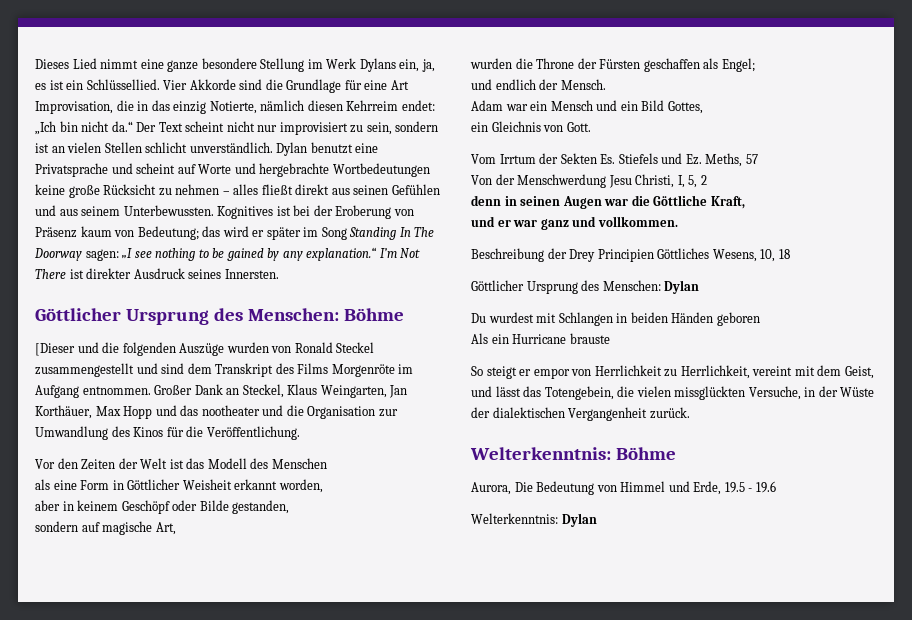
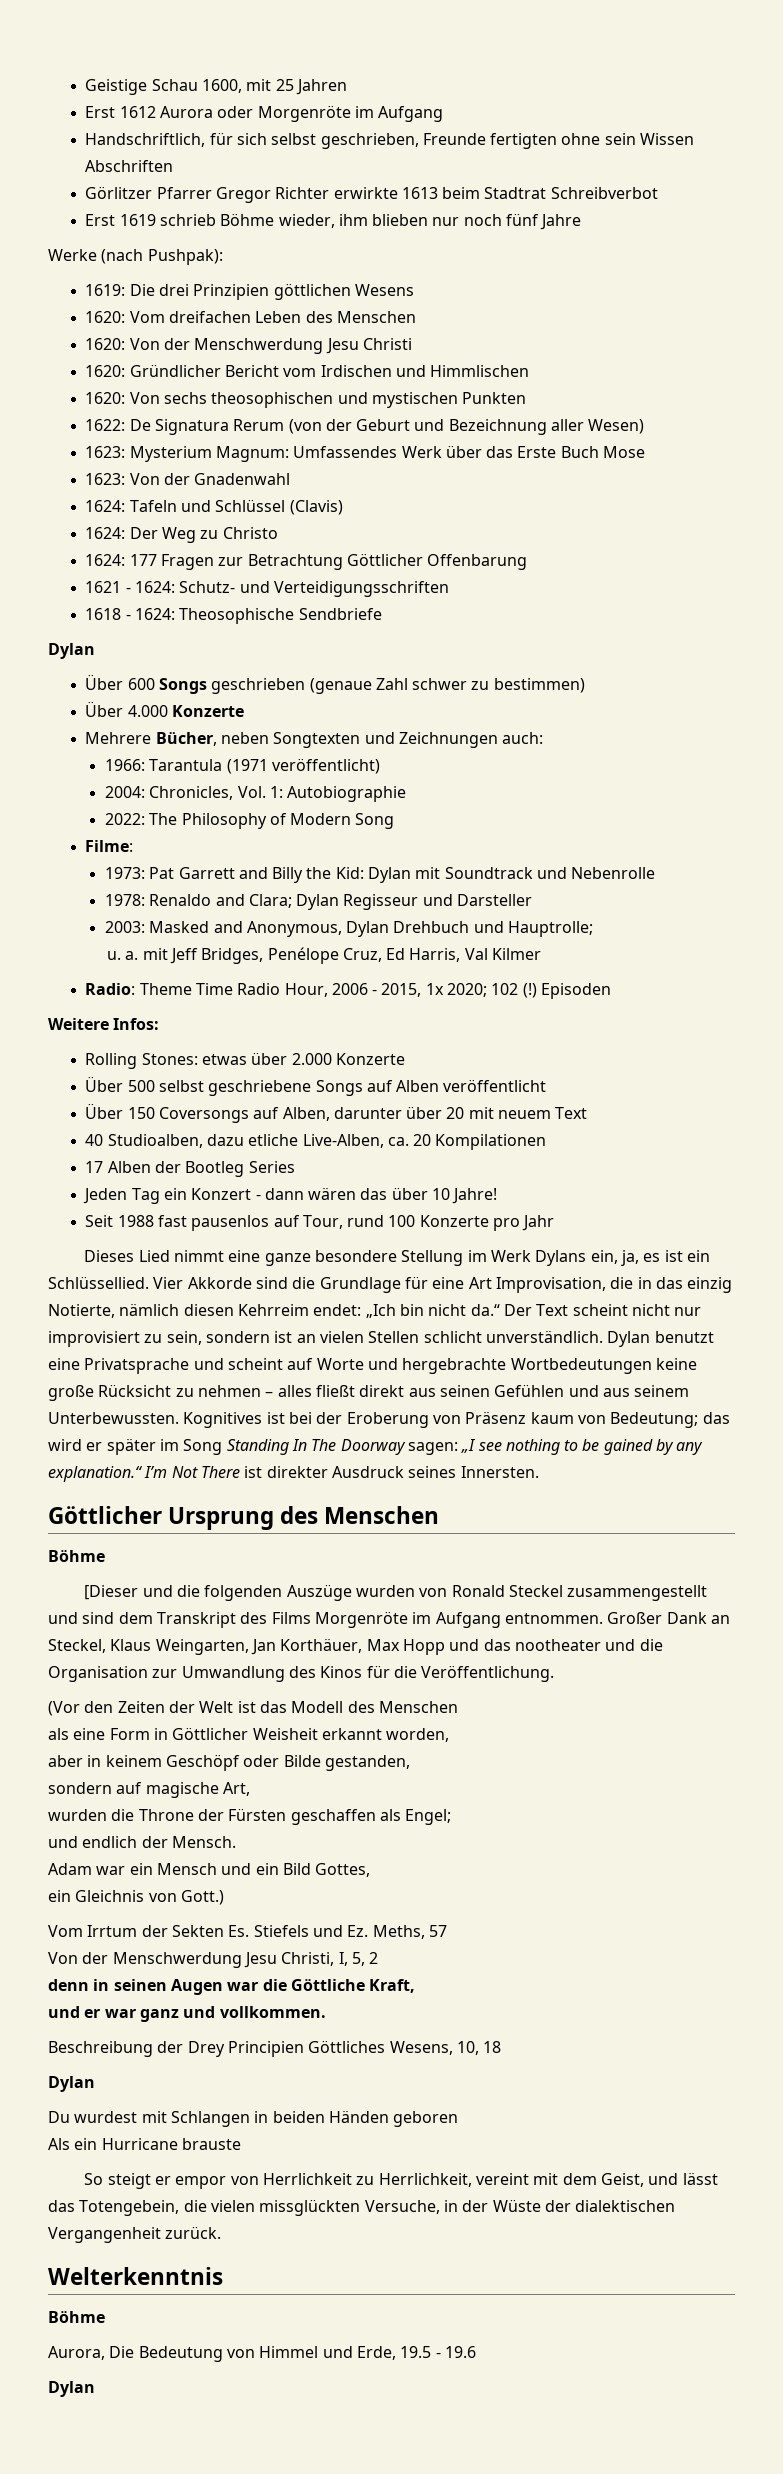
(35, 64) none -> [85,79,347,95] [85,105,444,122] [85,132,695,149] [85,160,174,172] [85,186,658,203] [85,213,582,230] [48,249,223,265] [85,283,414,300] [85,311,416,323] [85,338,412,354] [85,364,530,377] [85,392,527,408] [85,419,645,435] [85,445,646,462] [85,473,291,485] [85,499,343,515] [85,527,278,543] [85,553,528,570] [85,581,449,597] [85,608,382,624] [48,643,95,659] [85,674,585,694] [85,701,244,717] [85,732,544,748] [104,758,380,774] [104,786,407,802] [104,813,395,829] [85,840,134,852] [104,867,656,883] [104,894,533,910] [104,921,594,937] [106,947,542,964] [85,983,612,999] [48,1018,160,1030] [85,1052,405,1069] [85,1076,547,1096] [85,1103,588,1123] [85,1134,547,1150] [85,1161,295,1177] [83,1187,498,1204] [85,1215,555,1231] Geistige Schau 1600, mit 25 Jahren // Erst 1612 Aurora oder Morgenröte im Aufgang // Handschriftlich, für sich selbst geschrieben, Freunde fertigten ohne sein Wissen Abschriften // Görlitzer Pfarrer Gregor Richter erwirkte 1613 beim Stadtrat Schreibverbot // Erst 1619 schrieb Böhme wieder, ihm blieben nur noch fünf Jahre // Werke (nach Pushpak): // 1619: Die drei Prinzipien göttlichen Wesens // 1620: Vom dreifachen Leben des Menschen // 1620: Von der Menschwerdung Jesu Christi // 1620: Gründlicher Bericht vom Irdischen und Himmlischen // 1620: Von sechs theosophischen und mystischen Punkten // 1622: De Signatura Rerum (von der Geburt und Bezeichnung aller Wesen) // 1623: Mysterium Magnum: Umfassendes Werk über das Erste Buch Mose // 1623: Von der Gnadenwahl // 1624: Tafeln und Schlüssel (Clavis) // 1624: Der Weg zu Christo // 1624: 177 Fragen zur Betrachtung Göttlicher Offenbarung // 1621 - 1624: Schutz- und Verteidigungsschriften // 1618 - 1624: Theosophische Sendbriefe // Dylan // Über 600 Songs geschrieben (genaue Zahl schwer zu bestimmen) // Über 4.000 Konzerte // Mehrere Bücher, neben Songtexten und Zeichnungen auch: // 1966: Tarantula (1971 veröffentlicht) // 2004: Chronicles, Vol. 1: Autobiographie // 2022: The Philosophy of Modern Song // Filme: // 1973: Pat Garrett and Billy the Kid: Dylan mit Soundtrack und Nebenrolle // 1978: Renaldo and Clara; Dylan Regisseur und Darsteller // 2003: Masked and Anonymous, Dylan Drehbuch und Hauptrolle; // u. a. mit Jeff Bridges, Penélope Cruz, Ed Harris, Val Kilmer // Radio: Theme Time Radio Hour, 2006 - 2015, 1x 2020; 102 (!) Episoden // Weitere Infos: // Rolling Stones: etwas über 2.000 Konzerte // Über 500 selbst geschriebene Songs auf Alben veröffentlicht // Über 150 Coversongs auf Alben, darunter über 20 mit neuem Text // 40 Studioalben, dazu etliche Live-Alben, ca. 20 Kompilationen // 17 Alben der Bootleg Series // Jeden Tag ein Konzert - dann wären das über 10 Jahre! // Seit 1988 fast pausenlos auf Tour, rund 100 Konzerte pro Jahr //
[247,308,339,321] Menschen: -> [324,1506,440,1524] Menschen //
[35,459,55,469] Vor -> [48,1701,80,1716] (Vor
[566,122,591,132] Gott. -> [180,1890,224,1905] Gott.)
[471,280,661,294] Göttlicher Ursprung des Menschen: -> (502, 2047) none
[470,447,611,460] Welterkenntnis: -> [48,2267,223,2285] Welterkenntnis //
[471,513,558,524] Welterkenntnis: -> (476, 2352) none

